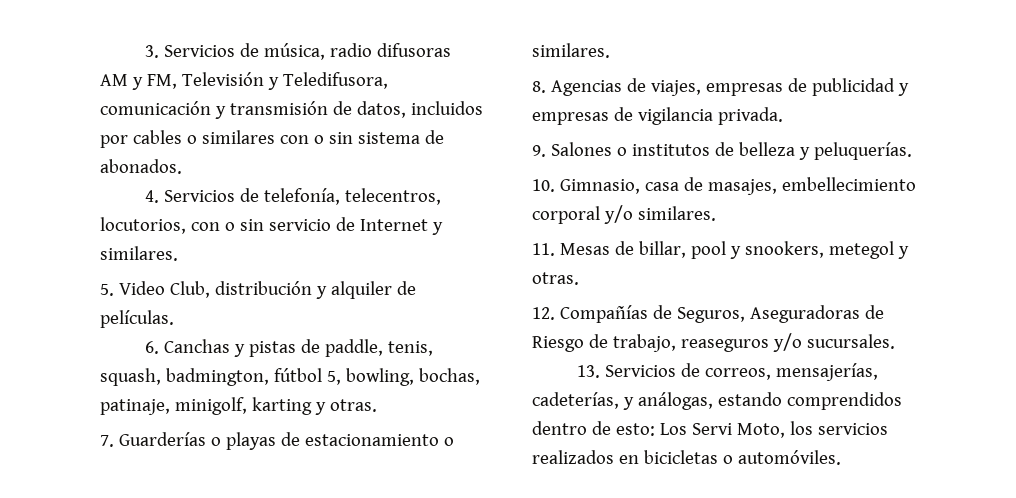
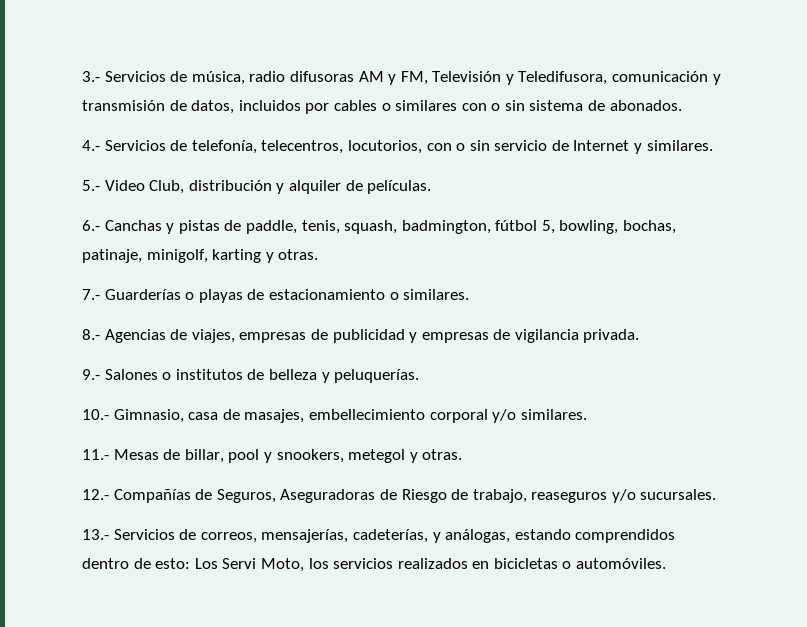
[145,45,160,58] 3. -> [82,71,100,82] 3.-
[145,190,160,203] 4. -> [82,140,100,151] 4.-
[100,284,114,296] 5. -> [82,180,100,191] 5.-
[145,341,160,354] 6. -> [82,220,100,231] 6.-
[100,435,114,447] 7. -> [82,289,100,300] 7.-
[532,81,546,93] 8. -> [82,329,100,340] 8.-
[532,145,546,157] 9. -> [82,369,100,380] 9.-
[532,179,555,192] 10. -> [82,409,109,420] 10.-
[532,243,555,256] 11. -> [82,449,109,460] 11.-
[532,307,555,320] 12. -> [82,489,109,500] 12.-
[577,365,601,378] 13. -> [82,529,109,540] 13.-

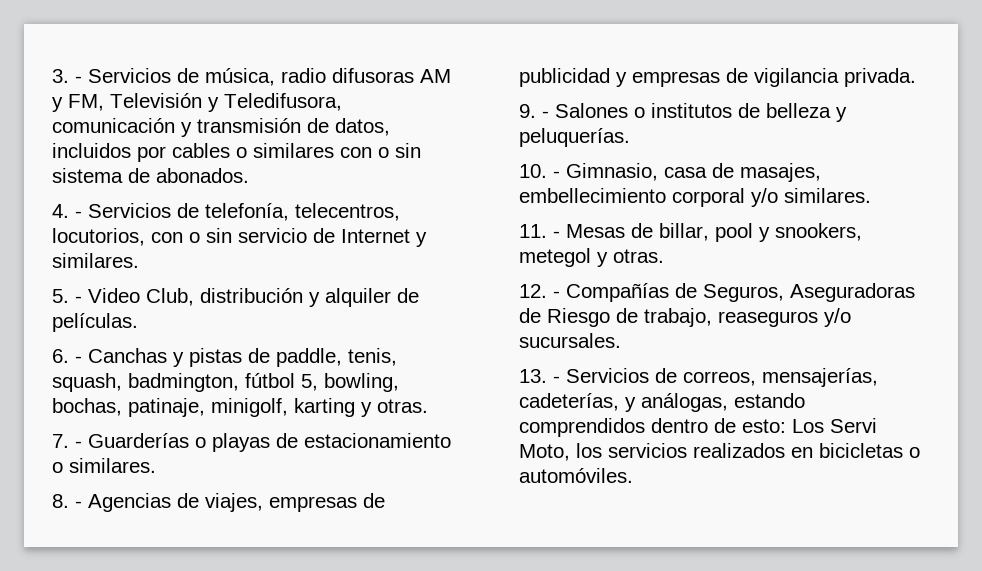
[82,71,100,82] 3.- -> [52,69,82,83] 3. -
[82,140,100,151] 4.- -> [52,204,82,218] 4. -
[82,180,100,191] 5.- -> [52,289,82,303] 5. -
[82,220,100,231] 6.- -> [52,349,82,363] 6. -
[82,289,100,300] 7.- -> [52,434,82,448] 7. -
[82,329,100,340] 8.- -> [52,494,82,508] 8. -
[82,369,100,380] 9.- -> [519,104,549,118] 9. -
[82,409,109,420] 10.- -> [519,164,560,178] 10. -
[82,449,109,460] 11.- -> [519,224,560,238] 11. -
[82,489,109,500] 12.- -> [519,284,560,298] 12. -
[82,529,109,540] 13.- -> [519,369,560,383] 13. -

